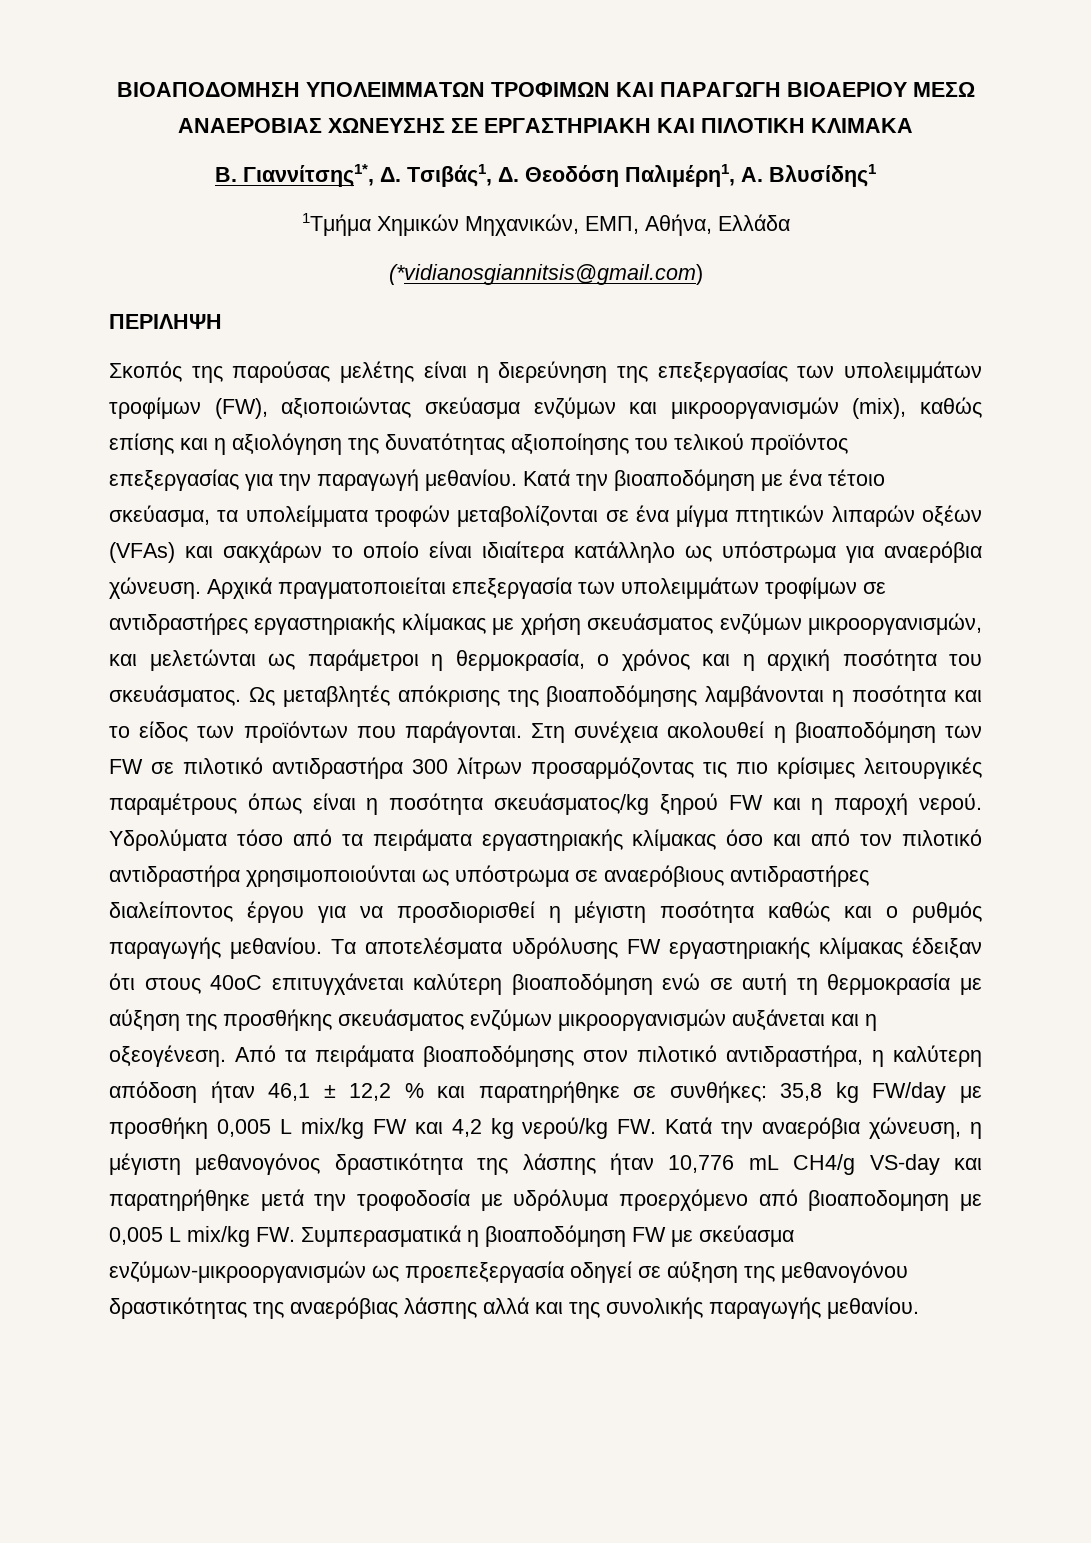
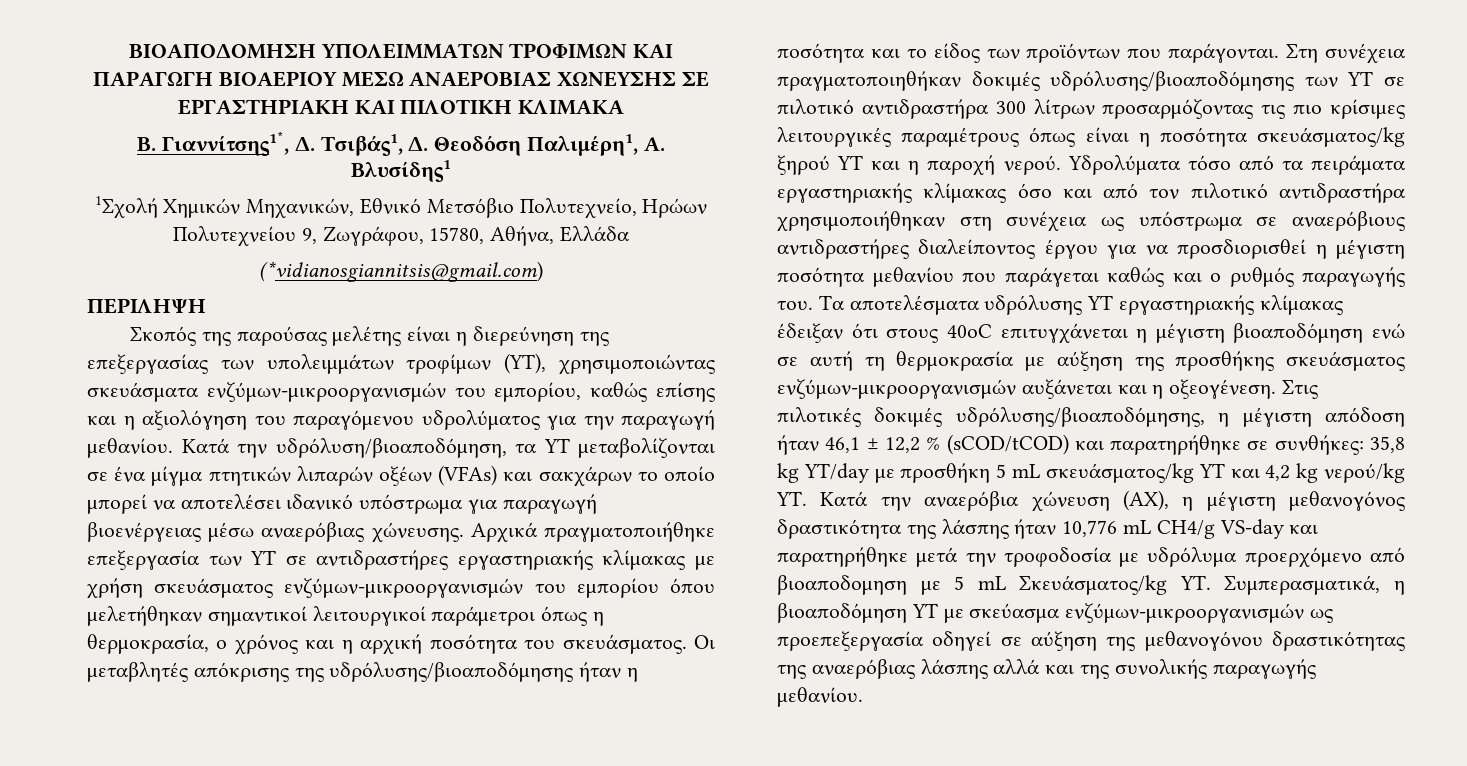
[301,213,371,236] 1Τμήμα -> [94,196,158,219] 1Σχολή
[584,216,639,234] ΕΜΠ, -> [360,198,708,219] [172,226,485,247] Εθνικό Μετσόβιο Πολυτεχνείο, Ηρώων Πολυτεχνείου 9, Ζωγράφου, 15780,
[214,397,907,419] (FW), αξιοποιώντας σκεύασμα ενζύμων και μικροοργανισμών (mix), -> [504,353,715,375] [87,382,582,402] (ΥΤ), χρησιμοποιώντας σκευάσματα ενζύμων-μικροοργανισμών του εμπορίου,
[348,433,848,455] [109,469,239,491] της δυνατότητας αξιοποίησης του τελικού προϊόντος επεξεργασίας -> [254,410,540,430] του παραγόμενου υδρολύματος
[614,469,885,491] [109,505,450,527] βιοαποδόμηση με ένα τέτοιο σκεύασμα, τα υπολείμματα τροφών -> [275,438,570,458] υδρόλυση/βιοαποδόμηση, τα ΥΤ
[429,541,982,563] [109,577,857,599] είναι ιδιαίτερα κατάλληλο ως υπόστρωμα για αναερόβια χώνευση. Αρχικά πραγματοποιείται επεξεργασία των υπολειμμάτων τροφίμων -> [87,494,597,514] [87,522,715,543] [87,550,277,570] μπορεί να αποτελέσει ιδανικό υπόστρωμα για παραγωγή βιοενέργειας μέσω αναερόβιας χώνευσης. Αρχικά πραγματοποιήθηκε επεξεργασία των ΥΤ
[719,613,983,635] [109,649,419,671] ενζύμων μικροοργανισμών, και μελετώνται ως παράμετροι -> [284,578,715,598] [87,606,588,626] ενζύμων-μικροοργανισμών του εμπορίου όπου μελετήθηκαν σημαντικοί λειτουργικοί παράμετροι όπως
[248,687,275,706] Ως -> [694,635,716,649] Οι
[546,685,825,707] βιοαποδόμησης λαμβάνονται -> [329,662,622,682] υδρόλυσης/βιοαποδόμησης ήταν
[667,721,982,743] [109,759,143,774] ακολουθεί η βιοαποδόμηση των FW -> [777,71,1374,91] πραγματοποιηθήκαν δοκιμές υδρόλυσης/βιοαποδόμησης των ΥΤ
[728,795,763,810] FW -> [837,155,864,170] ΥΤ
[246,865,416,887] χρησιμοποιούνται -> [777,211,1088,232] χρησιμοποιήθηκαν στη συνέχεια
(755, 912) none -> [872,267,1099,287] μεθανίου που παράγεται
[230,937,323,959] μεθανίου. -> [777,301,813,310] του.
[626,939,661,954] FW -> [1087,295,1114,310] ΥΤ
[413,973,503,995] καλύτερη -> [1136,323,1225,343] η μέγιστη
[470,1009,726,1031] ενζύμων μικροοργανισμών -> [777,379,1016,399] ενζύμων-μικροοργανισμών
[235,1045,982,1067] Από τα πειράματα βιοαποδόμησης στον πιλοτικό αντιδραστήρα, η καλύτερη -> [1282,380,1319,399] [777,407,1312,427] Στις πιλοτικές δοκιμές υδρόλυσης/βιοαποδόμησης, η μέγιστη
(424, 1090) none -> [946,434,1069,455] (sCOD/tCOD)
[872,1082,947,1103] FW/day -> [803,463,869,483] ΥΤ/day
[216,1118,407,1139] 0,005 L mix/kg FW -> [996,463,1225,483] 5 mL σκευάσματος/kg ΥΤ
[617,1119,657,1134] FW. -> [776,491,807,506] ΥΤ.
[869,1117,962,1139] χώνευση, -> [1031,490,1169,512] χώνευση (ΑΧ),
[109,1225,666,1247] 0,005 L mix/kg FW. Συμπερασματικά η βιοαποδόμηση FW -> [954,575,1405,595] [777,603,938,623] 5 mL Σκευάσματος/kg ΥΤ. Συμπερασματικά, η βιοαποδόμηση ΥΤ

